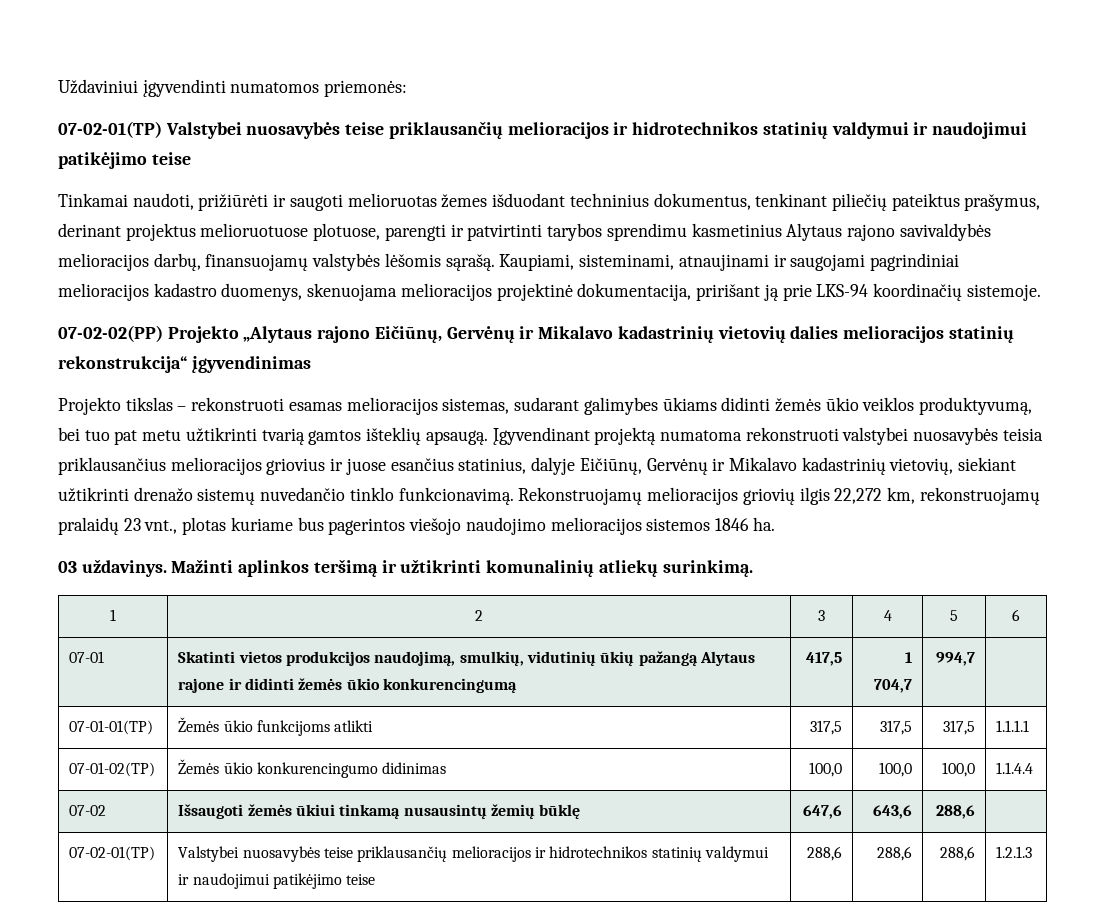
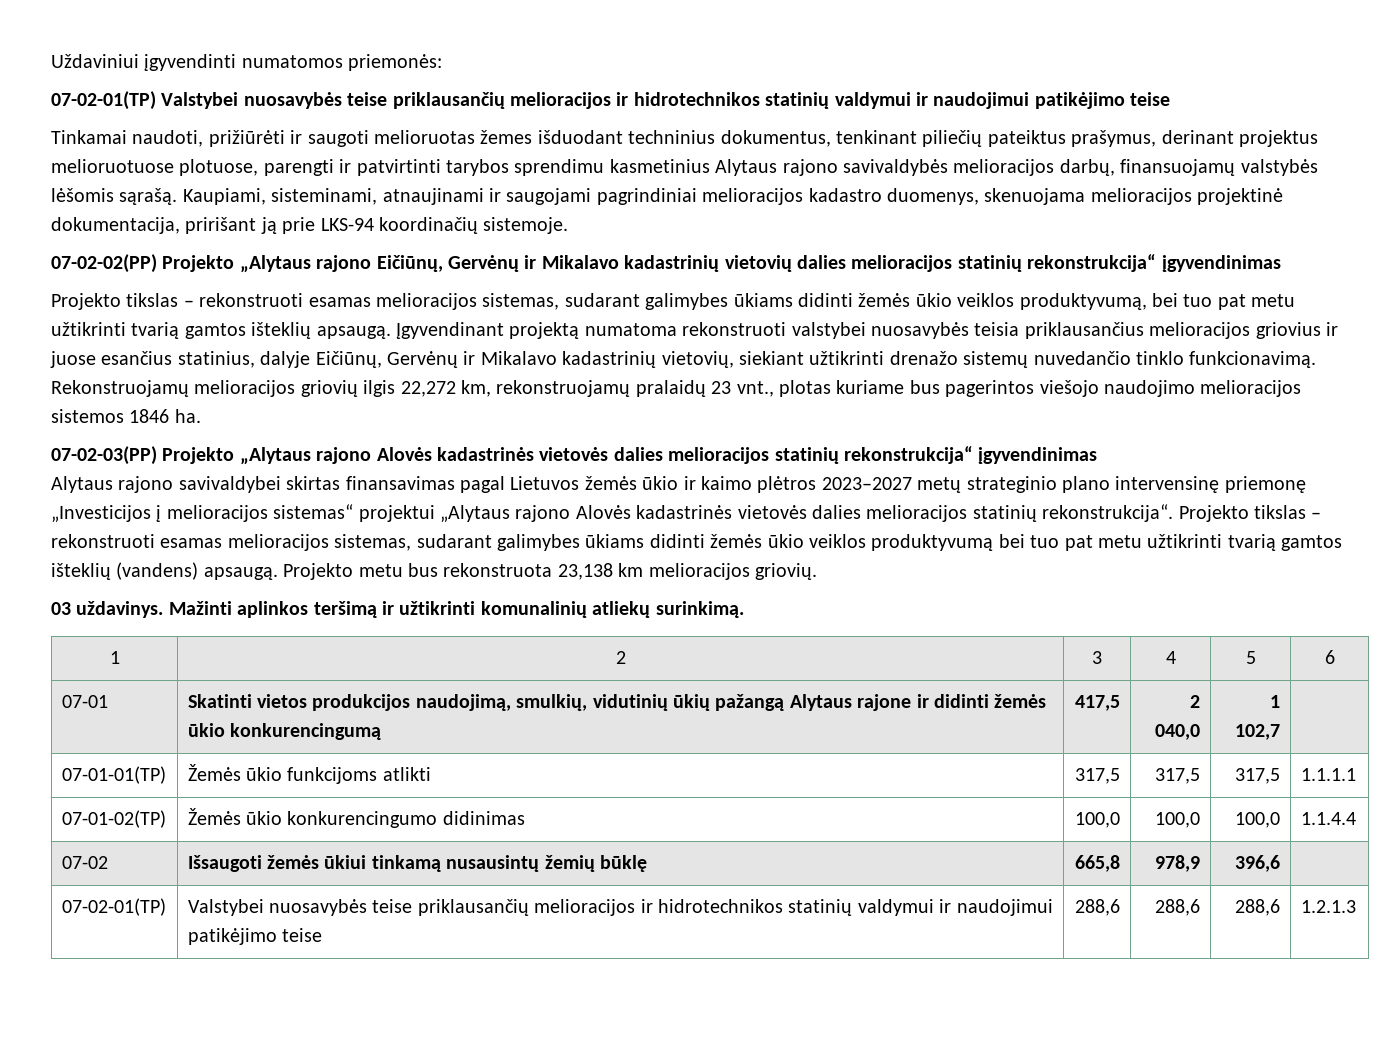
(775, 524) none -> [51,446,1098,465] [51,476,1306,493] [51,504,1322,523] [51,534,1343,551] [51,562,817,580] // 07-02-03(PP) Projekto „Alytaus rajono Alovės kadastrinės vietovės dalies melioracijos statinių rekonstrukcija“ įgyvendinimas // Alytaus rajono savivaldybei skirtas finansavimas pagal Lietuvos žemės ūkio ir kaimo plėtros 2023–2027 metų strateginio plano intervensinę priemonę „Investicijos į melioracijos sistemas“ projektui „Alytaus rajono Alovės kadastrinės vietovės dalies melioracijos statinių rekonstrukcija“. Projekto tikslas – rekonstruoti esamas melioracijos sistemas, sudarant galimybes ūkiams didinti žemės ūkio veiklos produktyvumą bei tuo pat metu užtikrinti tvarią gamtos išteklių (vandens) apsaugą. Projekto metu bus rekonstruota 23,138 km melioracijos griovių.
[904,652,912,663] [873,679,912,693] [935,652,975,666] | 1 704,7 | 994,7 -> [1190,695,1201,708] [1155,724,1201,740] [1270,695,1281,708] [1235,724,1281,740] | 2 040,0 | 1 102,7
[802,805,842,819] [872,805,912,819] [935,805,975,819] 647,6 | 643,6 | 288,6 -> [1075,855,1121,872] [1155,855,1201,872] [1235,855,1281,872] 665,8 | 978,9 | 396,6

